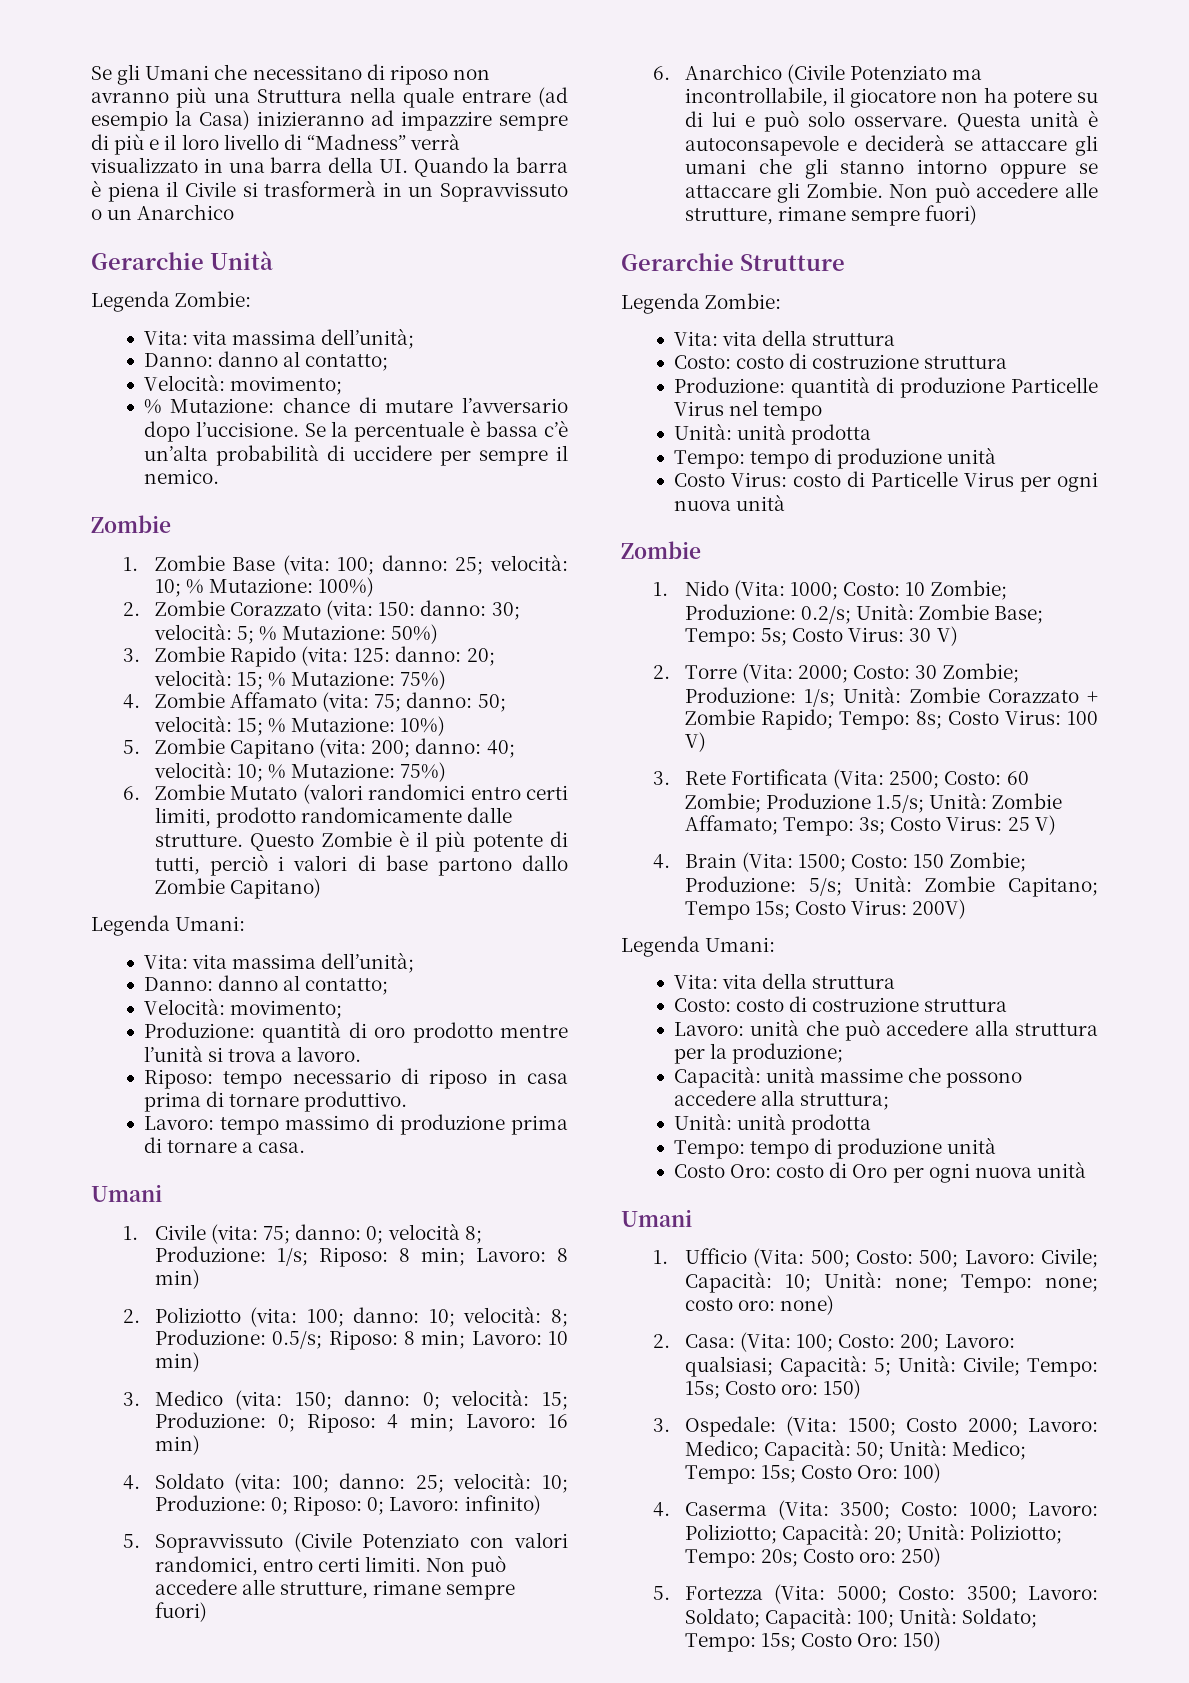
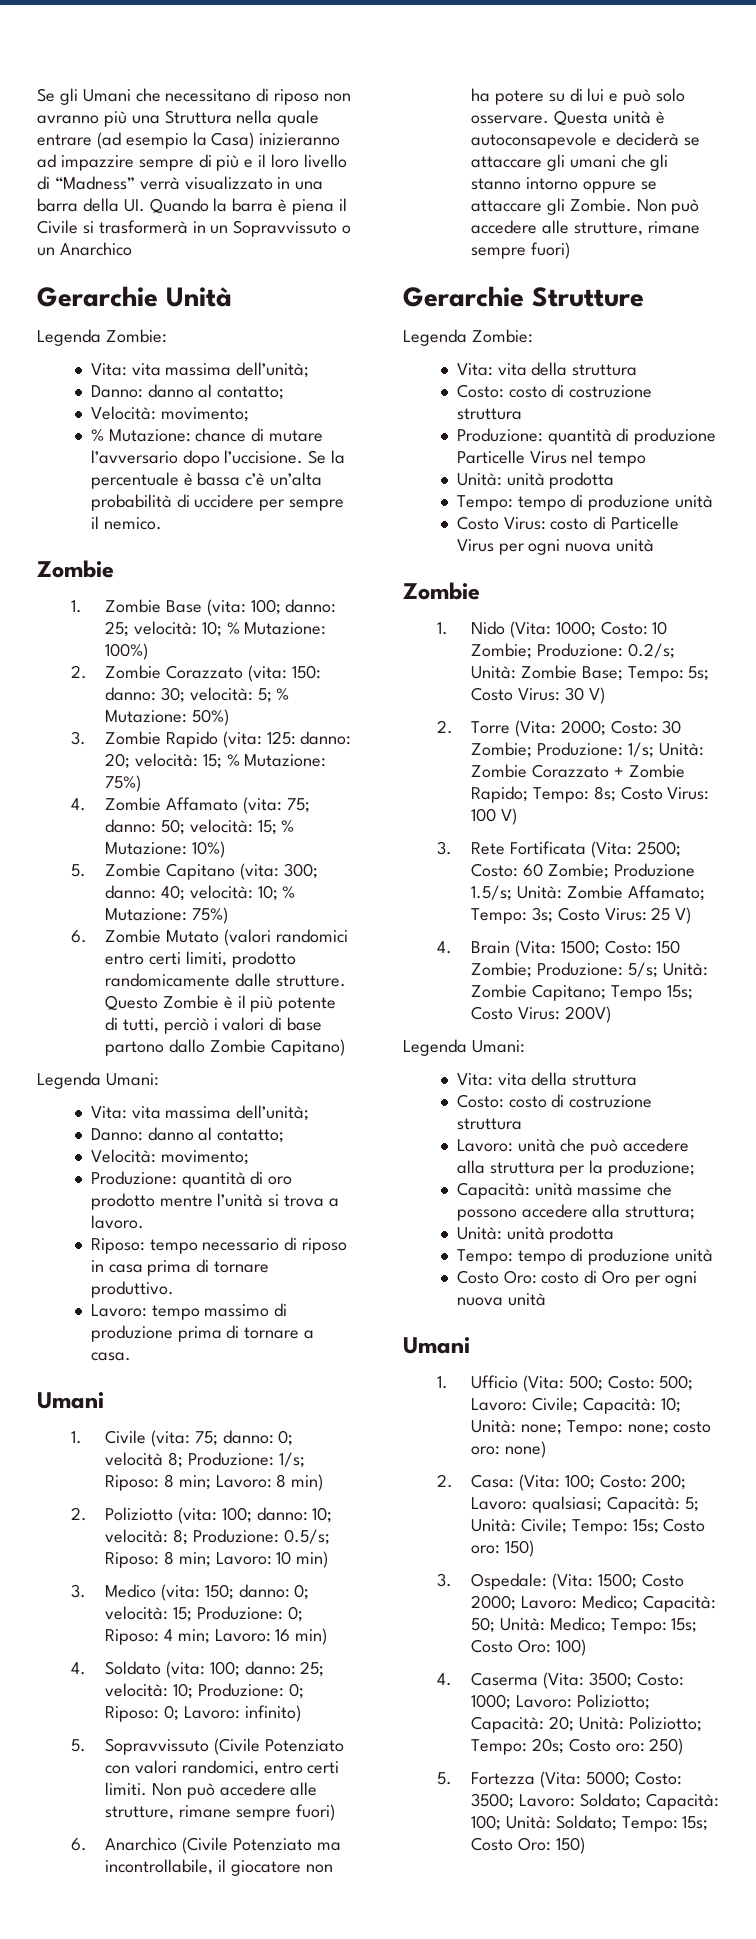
[371,740,411,758] 200; -> [283,863,318,879] 300;

